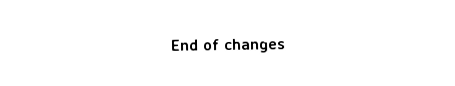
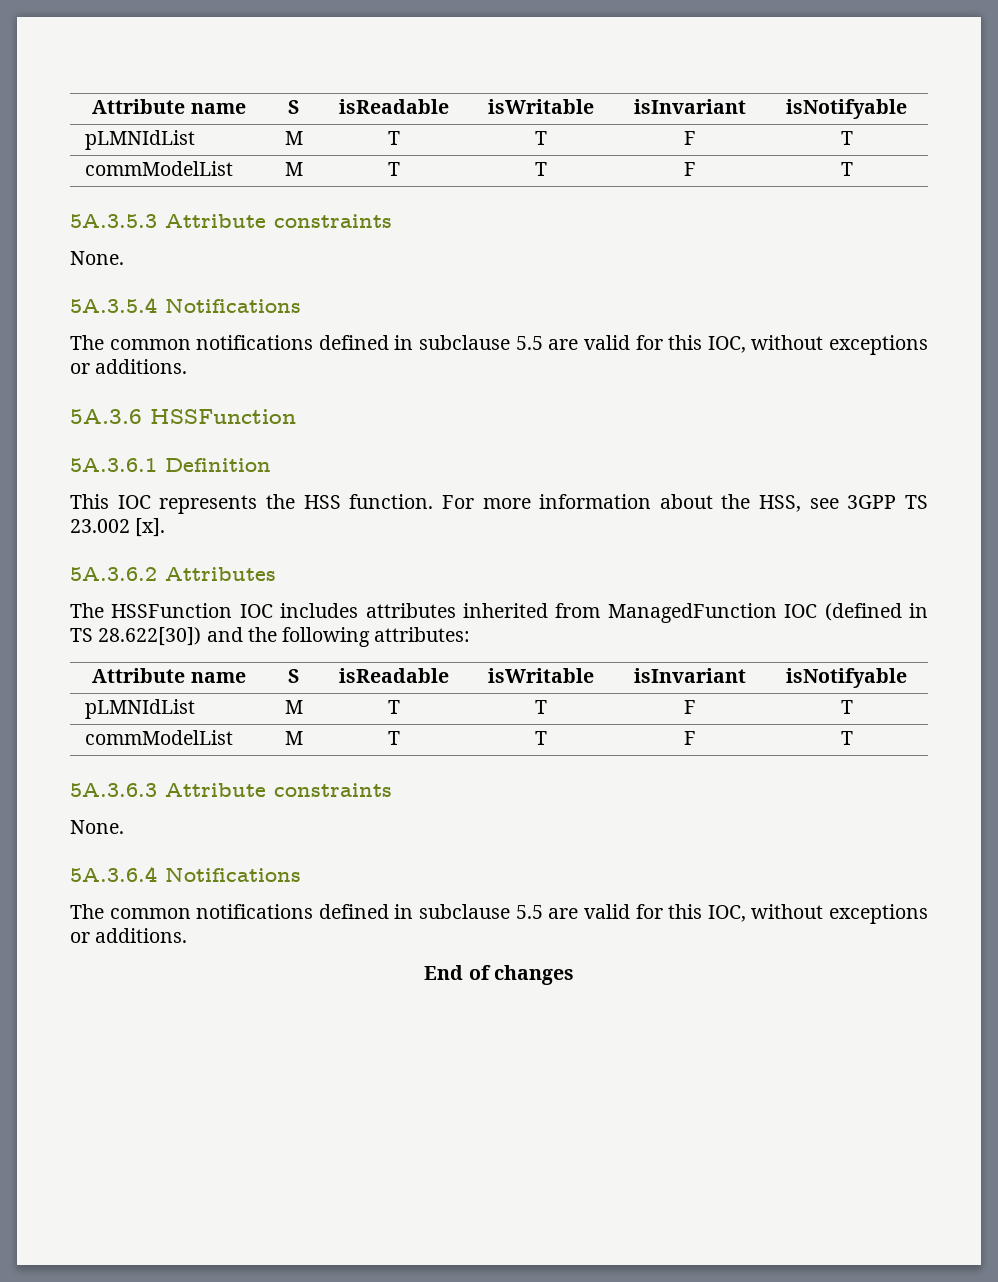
(169, 45) none -> [92,99,246,114] [288,100,299,114] [339,99,449,114] [488,99,594,114] [633,99,746,114] [786,99,907,119] [84,130,195,150] [284,131,303,145] [388,131,400,145] [535,131,547,145] [683,131,696,145] [840,131,853,145] [84,161,233,176] [284,162,303,176] [388,162,400,176] [535,162,547,176] [683,162,696,176] [840,162,853,176] [70,214,392,228] [70,251,124,265] [70,297,301,313] [70,335,928,355] [70,359,188,374] [70,409,296,424] [70,458,271,472] [70,494,928,514] [70,518,166,537] [70,567,276,581] [70,603,928,623] [70,627,471,647] [92,668,246,683] [288,669,299,683] [339,668,449,683] [488,668,594,683] [633,668,746,683] [786,668,907,688] [84,699,195,719] [284,700,303,714] [388,700,400,714] [535,700,547,714] [683,700,696,714] [840,700,853,714] [84,730,233,745] [284,731,303,745] [388,731,400,745] [535,731,547,745] [683,731,696,745] [840,731,853,745] [70,783,392,797] [70,820,124,834] [70,866,301,882] [70,904,928,924] [70,928,188,943] Attribute name | S | isReadable | isWritable | isInvariant | isNotifyable // pLMNIdList | M | T | T | F | T // commModelList | M | T | T | F | T // 5A.3.5.3 Attribute constraints // None. // 5A.3.5.4 Notifications // The common notifications defined in subclause 5.5 are valid for this IOC, without exceptions or additions. // 5A.3.6 HSSFunction // 5A.3.6.1 Definition // This IOC represents the HSS function. For more information about the HSS, see 3GPP TS 23.002 [x]. // 5A.3.6.2 Attributes // The HSSFunction IOC includes attributes inherited from ManagedFunction IOC (defined in TS 28.622[30]) and the following attributes: // Attribute name | S | isReadable | isWritable | isInvariant | isNotifyable // pLMNIdList | M | T | T | F | T // commModelList | M | T | T | F | T // 5A.3.6.3 Attribute constraints // None. // 5A.3.6.4 Notifications // The common notifications defined in subclause 5.5 are valid for this IOC, without exceptions or additions. //

